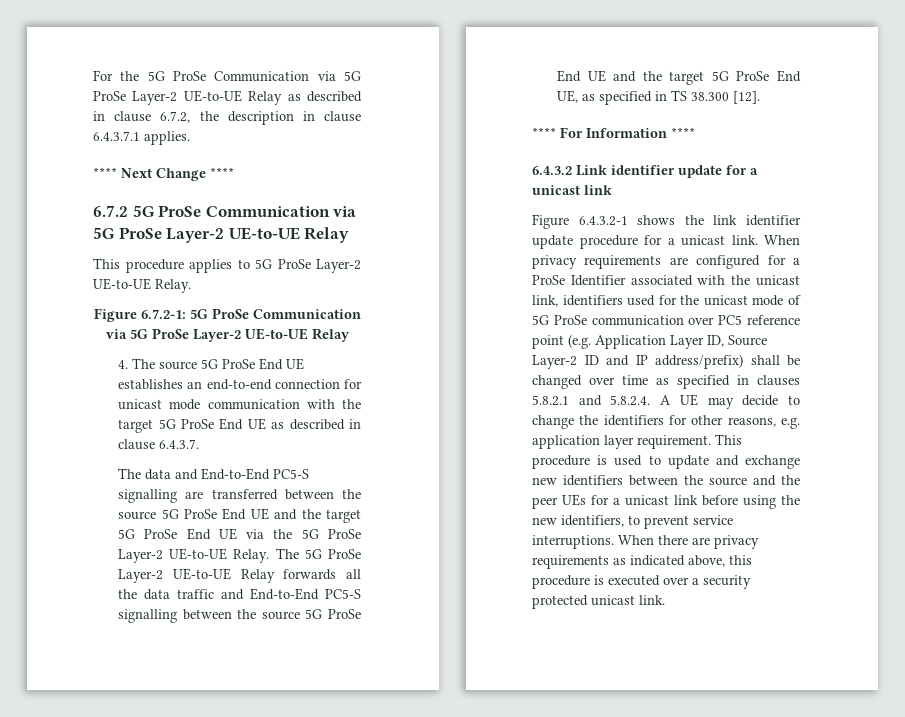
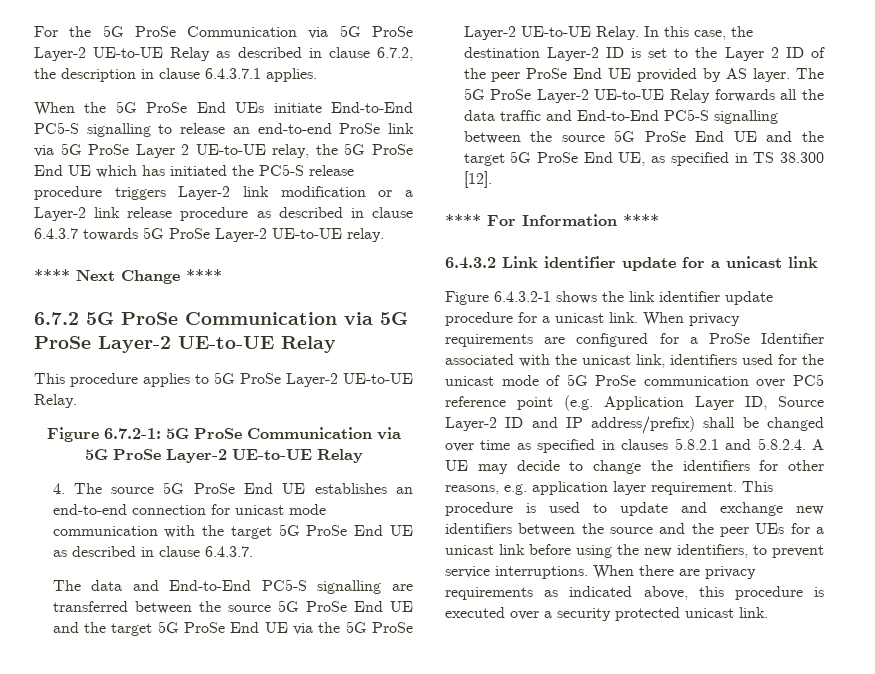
(190, 138) none -> [34,101,413,116] [34,122,415,137] [34,143,413,158] [34,164,354,178] [34,186,413,200] [34,207,413,221] [34,227,384,242] // When the 5G ProSe End UEs initiate End-to-End PC5-S signalling to release an end-to-end ProSe link via 5G ProSe Layer 2 UE-to-UE relay, the 5G ProSe End UE which has initiated the PC5-S release procedure triggers Layer-2 link modification or a Layer-2 link release procedure as described in clause 6.4.3.7 towards 5G ProSe Layer-2 UE-to-UE relay.
(270, 556) none -> [643,26,753,40] [463,47,826,61] [463,68,791,82] In this case, the destination Layer-2 ID is set to the Layer 2 ID of the peer ProSe End UE provided by AS layer.

